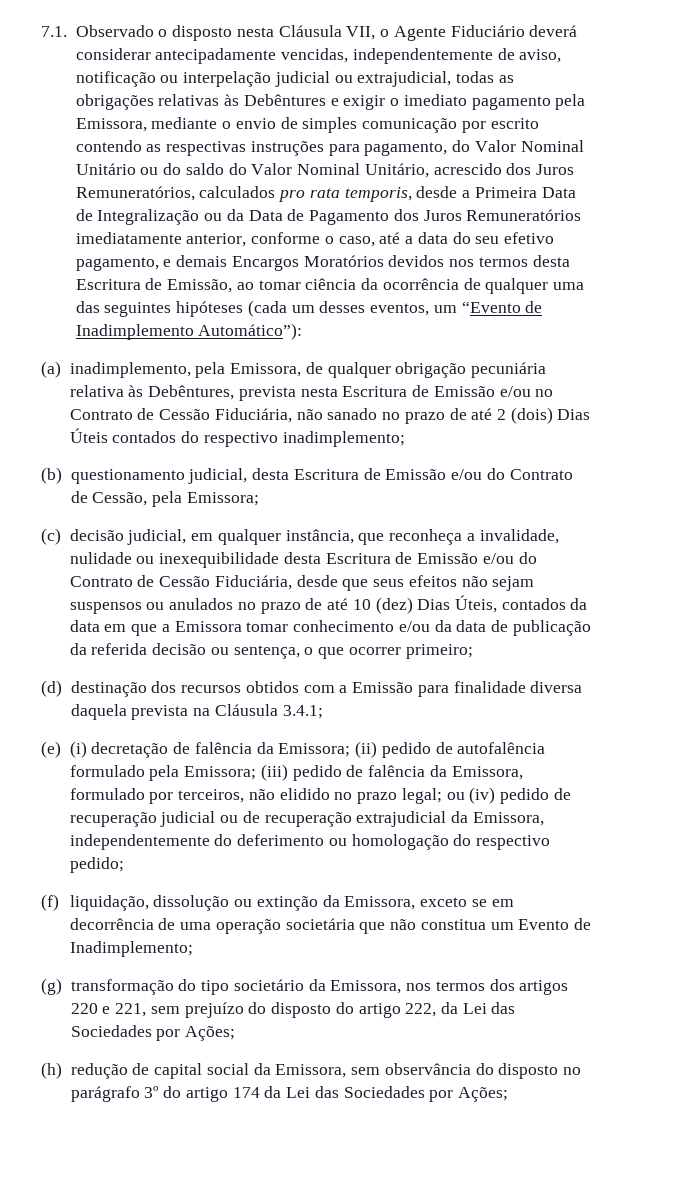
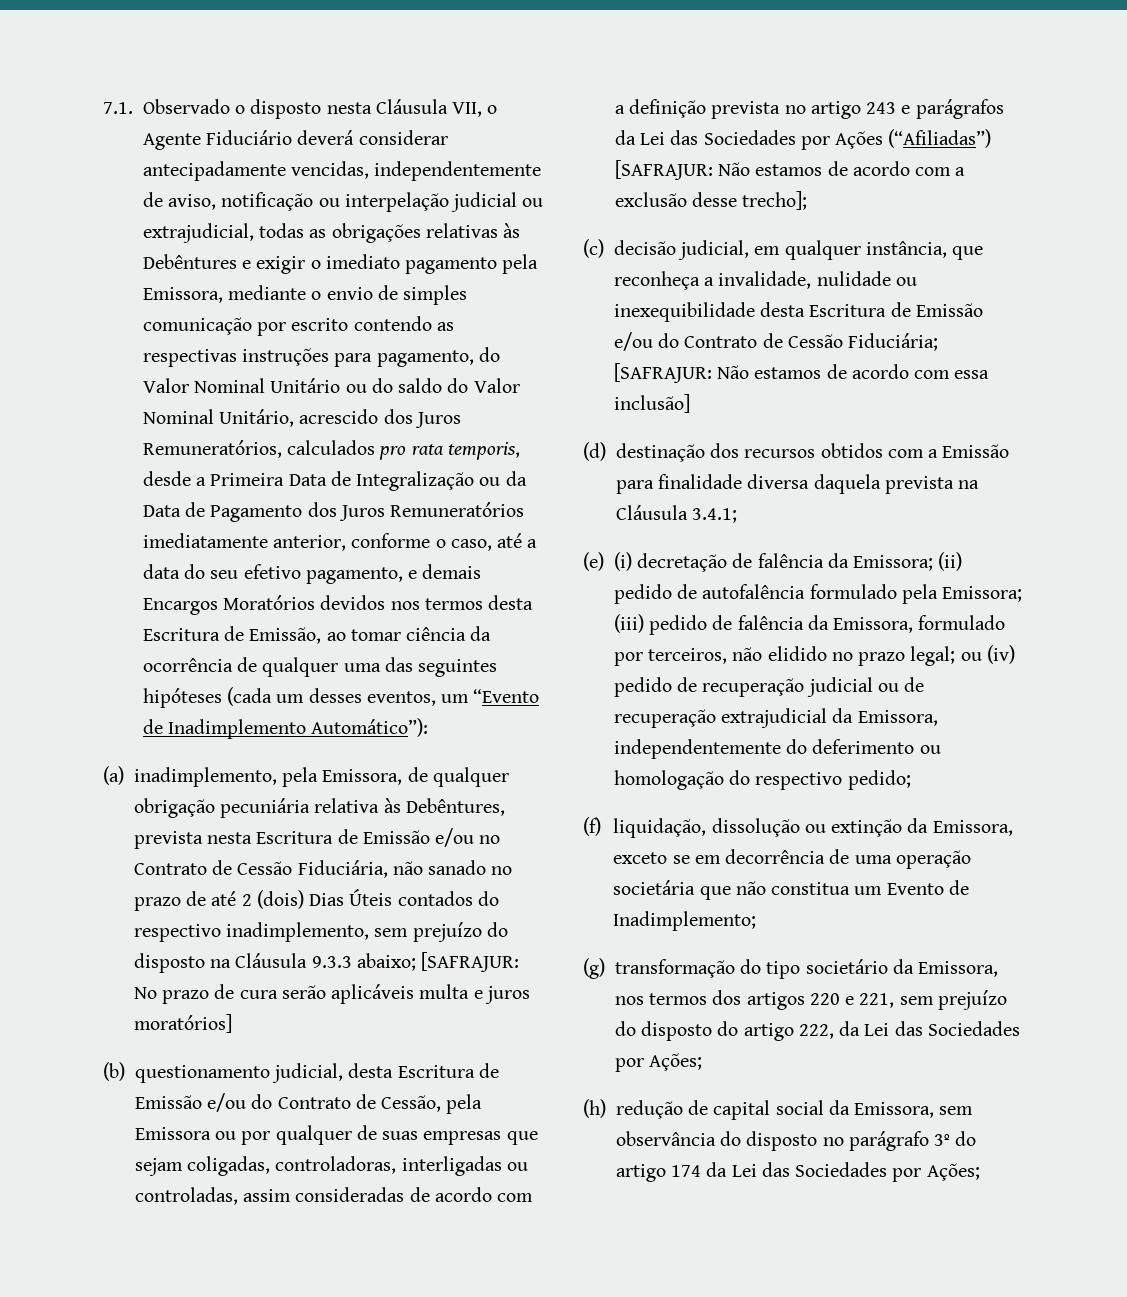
[282,431,405,447] inadimplemento; -> [226,922,508,942] [133,952,520,973] [133,984,530,1004] [133,1014,232,1033] inadimplemento, sem prejuízo do disposto na Cláusula 9.3.3 abaixo; [SAFRAJUR: No prazo de cura serão aplicáveis multa e juros moratórios]
[186,492,259,506] Emissora; -> [134,1125,538,1145] [134,1156,528,1176] [134,1187,534,1205] [614,99,1004,119] [614,129,992,150] [614,160,966,180] [614,191,808,210] Emissora ou por qualquer de suas empresas que sejam coligadas, controladoras, interligadas ou controladas, assim consideradas de acordo com a definição prevista no artigo 243 e parágrafos da Lei das Sociedades por Ações (“Afiliadas”) [SAFRAJUR: Não estamos de acordo com a exclusão desse trecho];
[214,575,535,591] [69,595,588,614] [69,620,591,636] [69,643,473,659] Fiduciária, desde que seus efeitos não sejam suspensos ou anulados no prazo de até 10 (dez) Dias Úteis, contados da data em que a Emissora tomar conhecimento e/ou da data de publicação da referida decisão ou sentença, o que ocorrer primeiro; -> [848,333,939,351] [613,363,990,383] [613,394,690,413] Fiduciária; [SAFRAJUR: Não estamos de acordo com essa inclusão]

